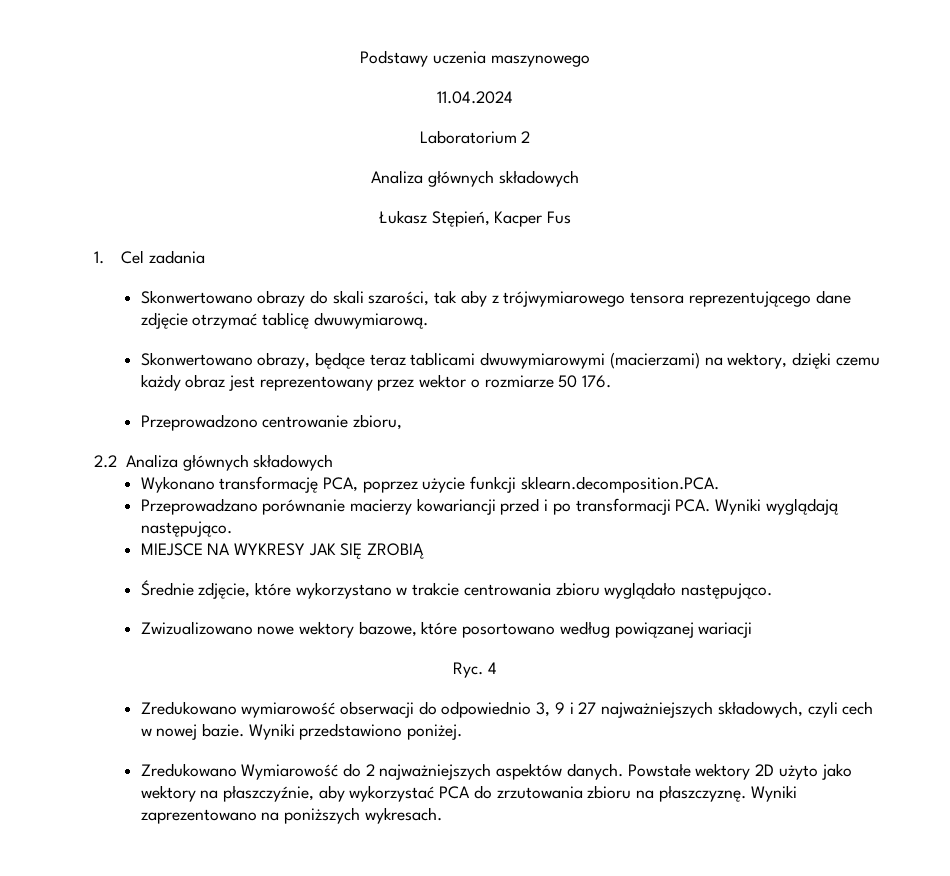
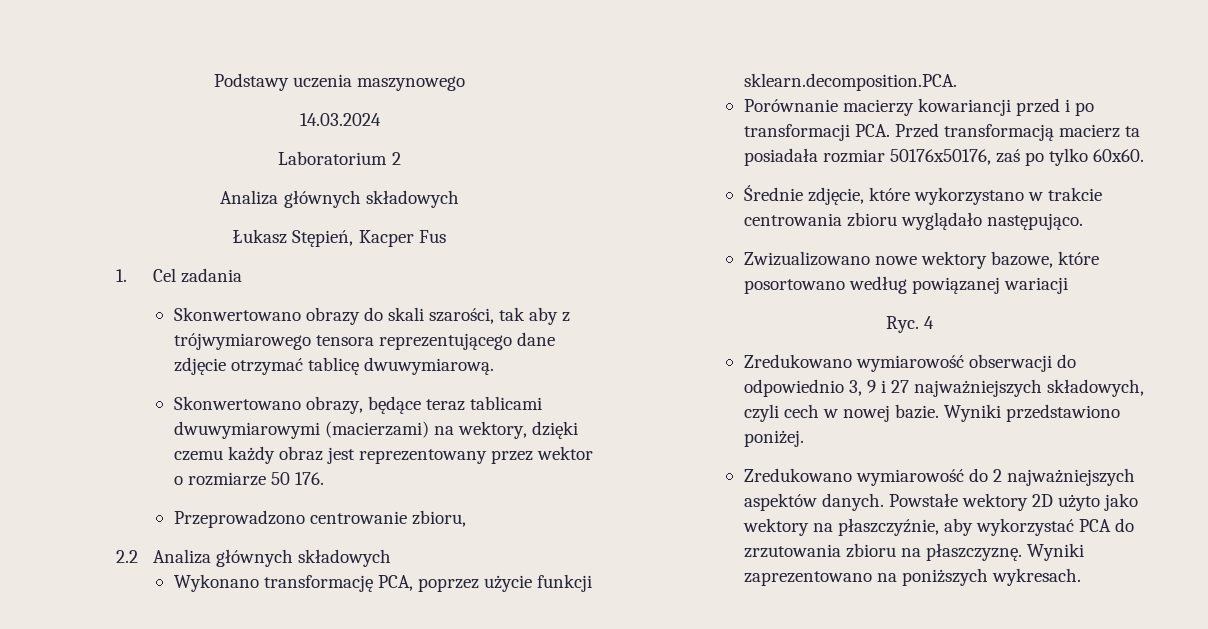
[437,91,513,104] 11.04.2024 -> [299,113,381,126] 14.03.2024
[140,498,346,515] Przeprowadzano porównanie -> [743,99,838,112] Porównanie
[715,498,839,515] [140,521,232,537] [140,543,425,559] Wyniki wyglądają następująco. // MIEJSCE NA WYKRESY JAK SIĘ ZROBIĄ -> [894,123,1141,141] [743,148,1145,166] Przed transformacją macierz ta posiadała rozmiar 50176x50176, zaś po tylko 60x60.
[241,764,339,780] Wymiarowość -> [855,469,964,486] wymiarowość

